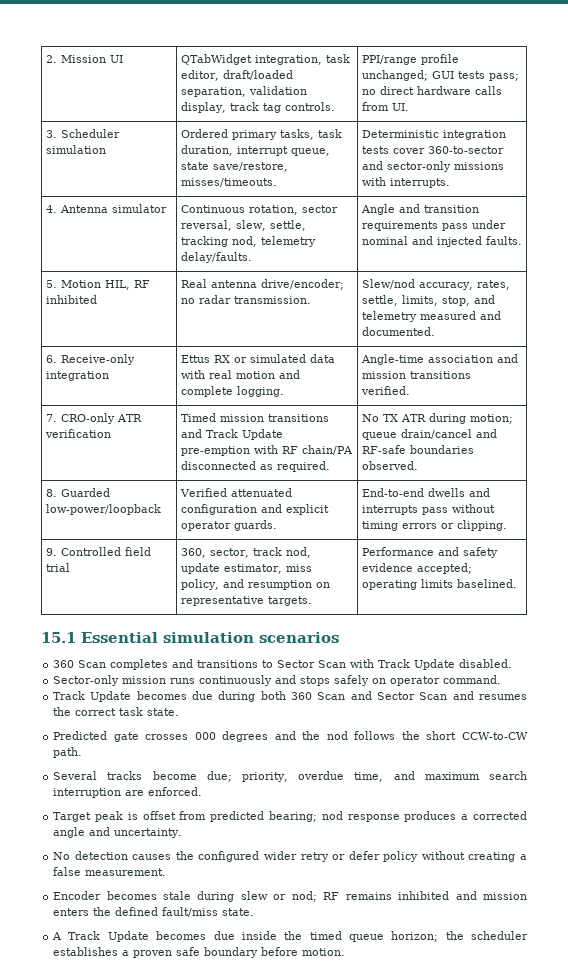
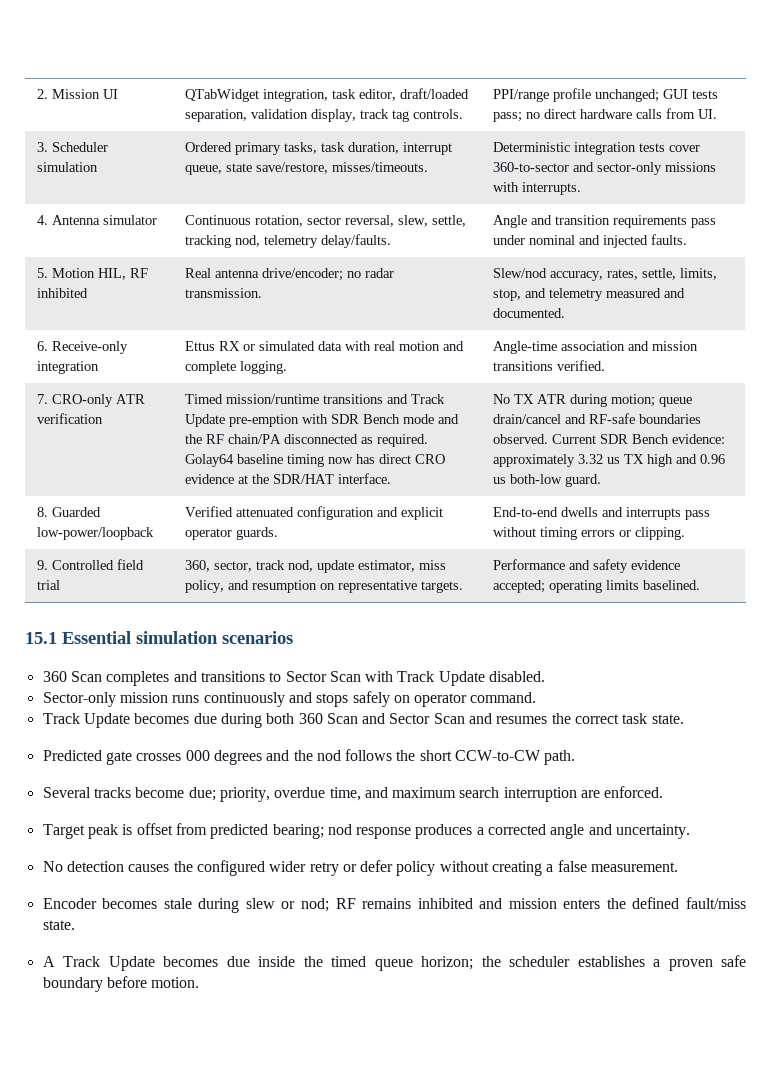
[219,414,264,422] mission -> [225,394,319,404] mission/runtime
(278, 449) none -> [330,414,459,424] [184,434,202,444] SDR Bench mode and the
(330, 466) none -> [184,454,445,467] [184,473,391,484] Golay64 baseline timing now has direct CRO evidence at the SDR/HAT interface.
(418, 465) none -> [551,434,725,444] [492,454,725,467] [492,474,601,487] Current SDR Bench evidence: approximately 3.32 us TX high and 0.96 us both-low guard.

